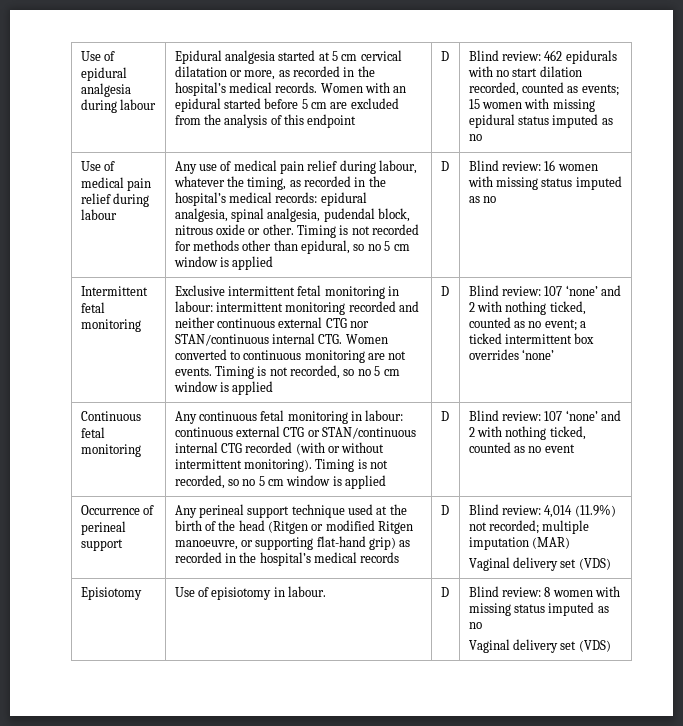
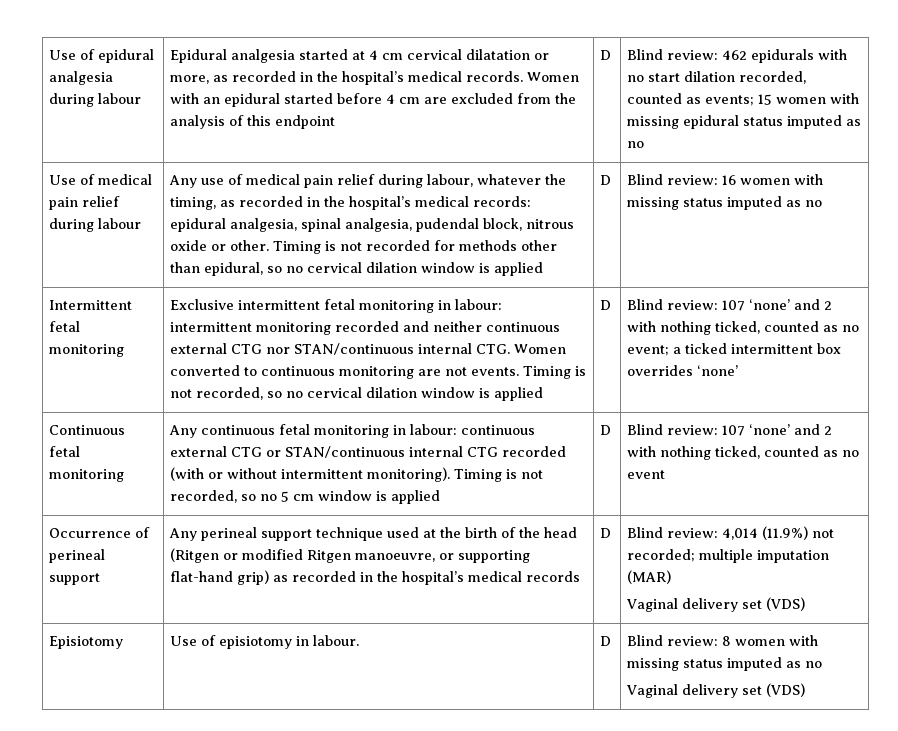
[332,51,339,61] 5 -> [369,50,379,60] 4
[301,99,308,109] 5 -> [386,94,396,104] 4
[384,241,410,251] 5 cm -> [307,262,418,273] cervical dilation
[374,366,400,376] 5 cm -> [307,387,418,398] cervical dilation

